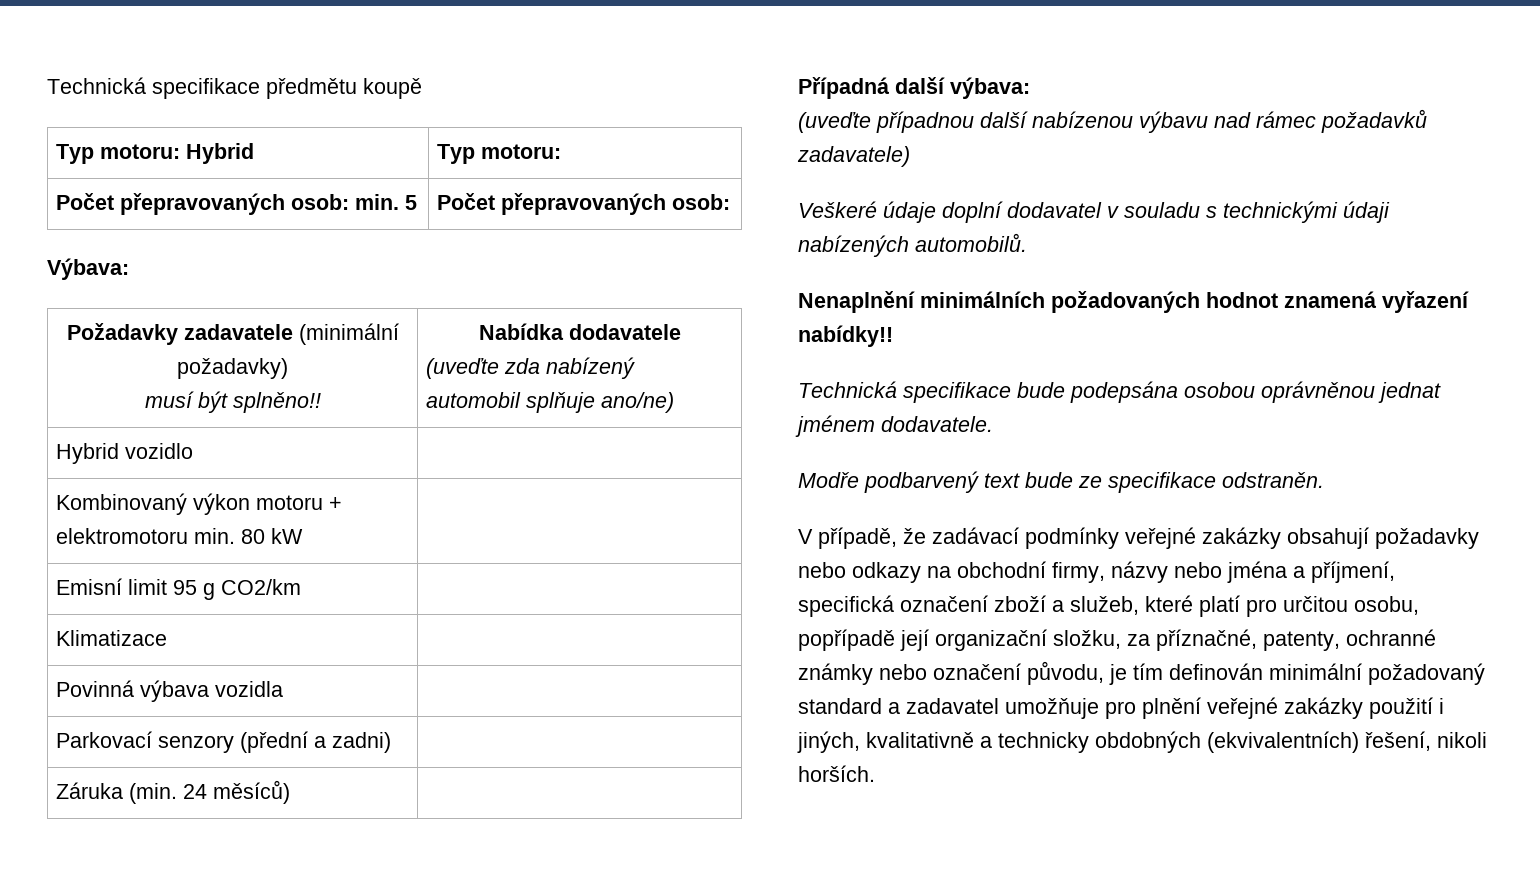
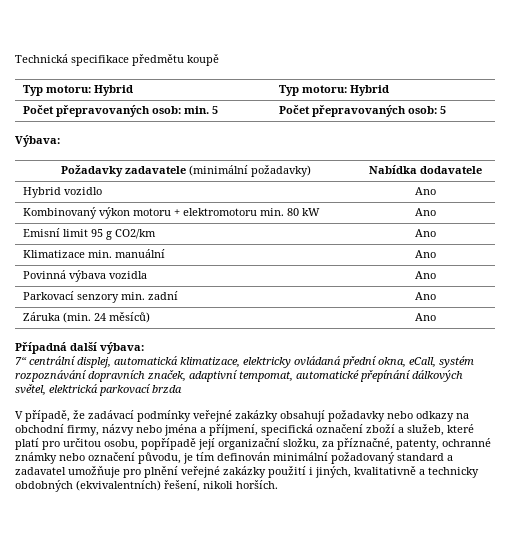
(562, 151) none -> [349,85,389,96] Hybrid
(731, 202) none -> [439,106,446,114] 5
[144,391,321,413] // musí být splněno!! -> (311, 171) none
[426,357,636,379] [426,392,675,413] // (uveďte zda nabízený automobil splňuje ano/ne) -> (482, 170) none
(194, 451) none -> [414,187,436,195] Ano
(304, 536) none -> [414,208,436,216] Ano
(302, 587) none -> [414,229,436,237] Ano
(168, 638) | -> [87,249,165,258] [414,250,436,258] min. manuální | Ano
(284, 689) none -> [414,271,436,279] Ano
[240,731,392,753] (přední a zadni) | -> [120,291,178,300] [414,292,436,300] min. zadní | Ano
(291, 792) none -> [414,313,436,321] Ano
[798,109,1427,133] [797,146,910,167] [798,201,1390,223] [798,233,1027,257] [798,291,1469,313] [798,325,893,347] [798,381,1441,403] [795,415,993,437] [798,471,1324,493] (uveďte případnou další nabízenou výbavu nad rámec požadavků zadavatele) // Veškeré údaje doplní dodavatel v souladu s technickými údaji nabízených automobilů. // Nenaplnění minimálních požadovaných hodnot znamená vyřazení nabídky!! // Technická specifikace bude podepsána osobou oprávněnou jednat jménem dodavatele. // Modře podbarvený text bude ze specifikace odstraněn. -> [15,356,474,368] [15,370,463,382] [15,384,182,396] 7“ centrální displej, automatická klimatizace, elektricky ovládaná přední okna, eCall, systém rozpoznávání dopravních značek, adaptivní tempomat, automatické přepínání dálkových světel, elektrická parkovací brzda

